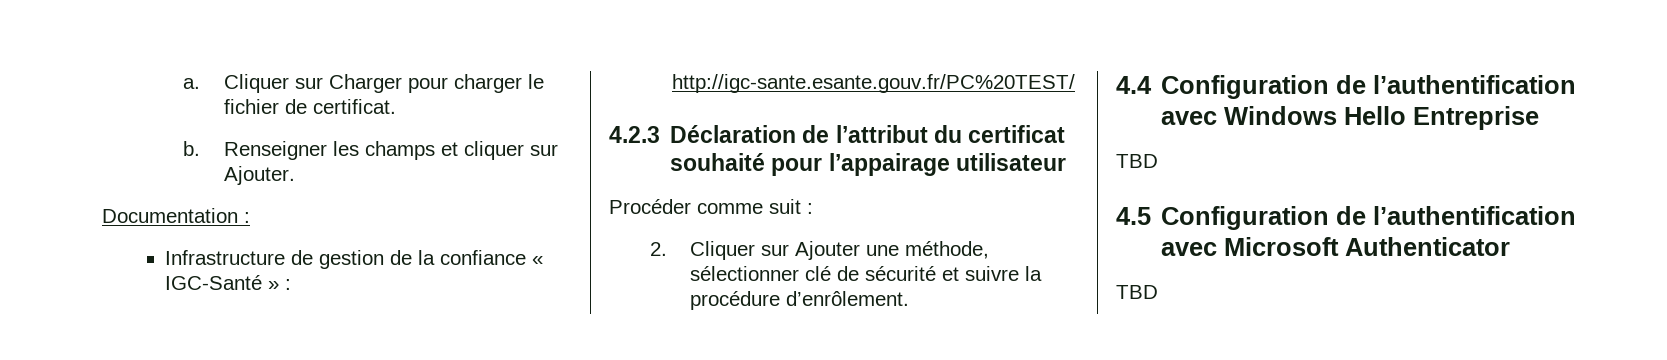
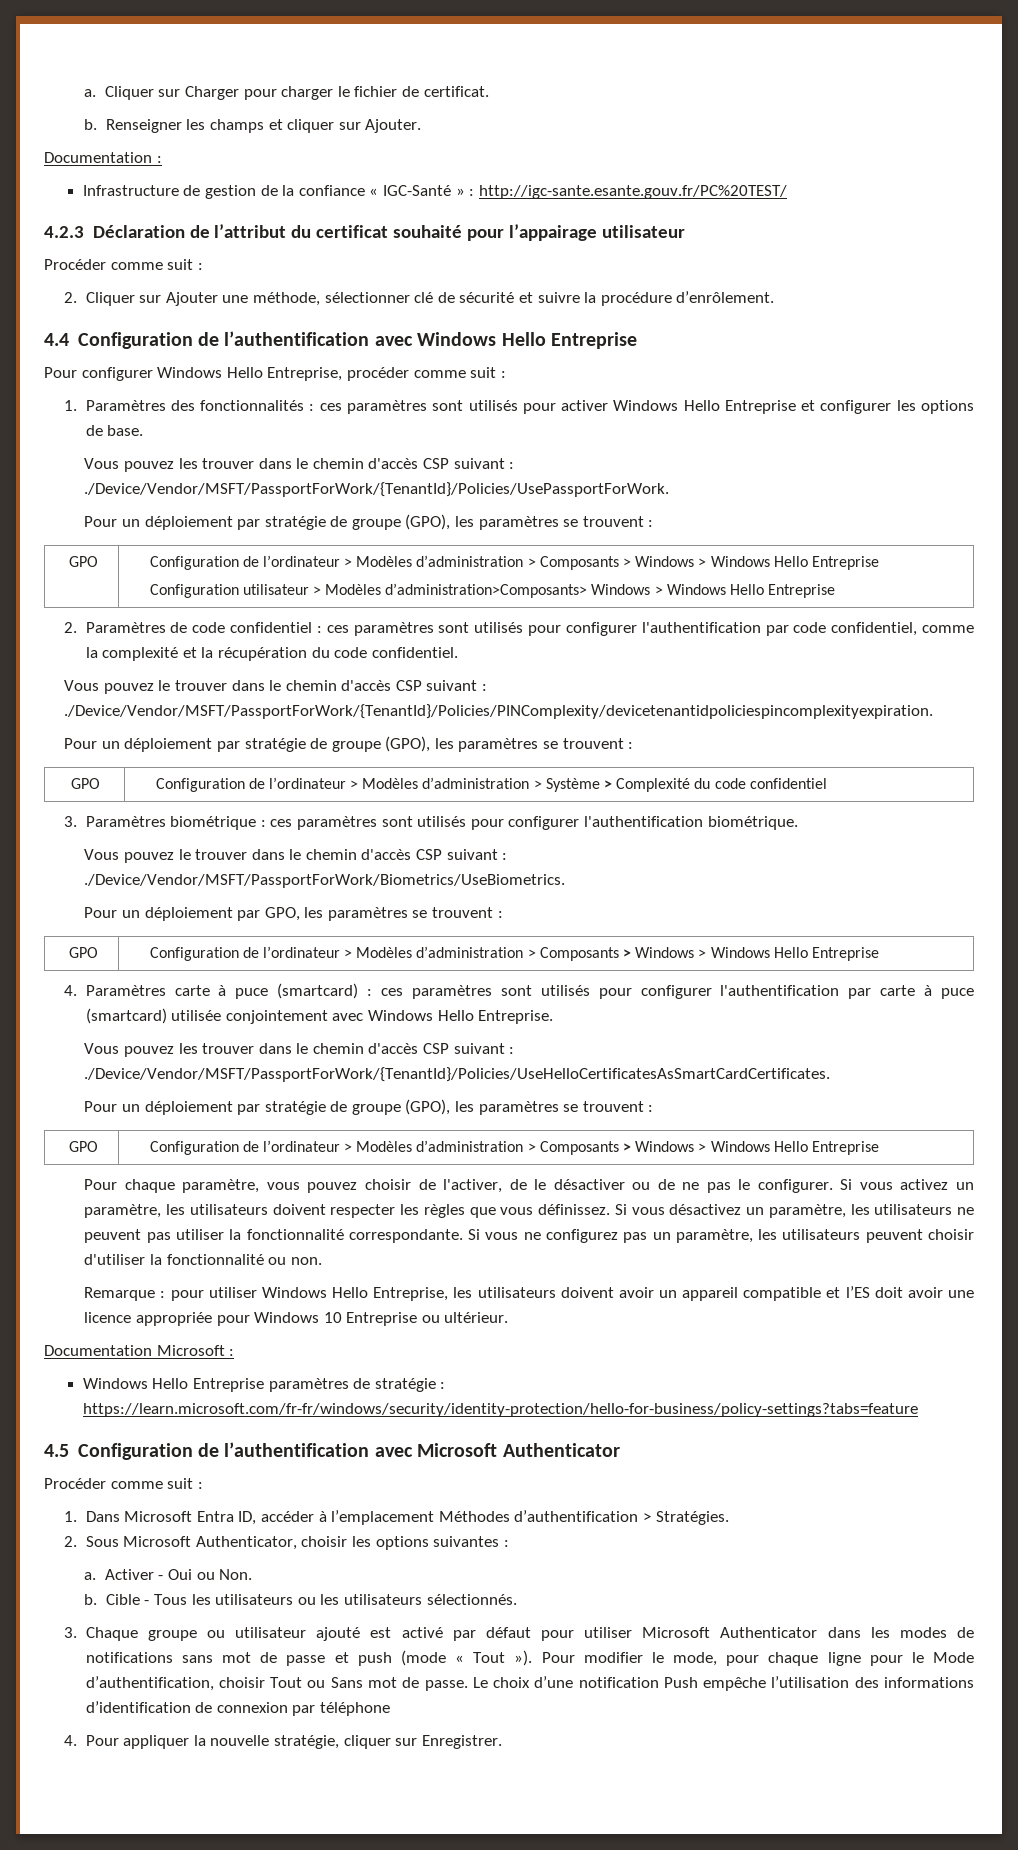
[1116,154,1158,168] TBD -> [44,367,506,381] [64,400,974,414] [85,425,144,436] [84,458,515,472] [84,482,670,497] [84,514,654,530] [69,556,99,567] [149,555,879,570] [149,583,836,598] [64,622,975,636] [85,647,458,661] [64,680,488,694] [64,704,934,719] [64,736,634,752] [71,778,101,789] [155,777,827,792] [64,816,798,830] [84,849,508,863] [84,874,566,888] [84,907,503,921] [69,947,99,958] [149,946,879,961] [64,983,974,999] [85,1008,554,1024] [84,1043,515,1057] [84,1067,831,1082] [84,1099,654,1115] [69,1141,99,1152] [149,1140,879,1155] [84,1179,975,1193] [84,1204,974,1218] [84,1229,974,1243] [84,1254,322,1265] [84,1286,975,1301] [84,1312,509,1326] [44,1345,235,1356] [82,1378,446,1392] [82,1403,918,1417] Pour configurer Windows Hello Entreprise, procéder comme suit : // 1. Paramètres des fonctionnalités : ces paramètres sont utilisés pour activer Windows Hello Entreprise et configurer les options de base. // Vous pouvez les trouver dans le chemin d'accès CSP suivant : ./Device/Vendor/MSFT/PassportForWork/{TenantId}/Policies/UsePassportForWork. // Pour un déploiement par stratégie de groupe (GPO), les paramètres se trouvent : // GPO | Configuration de l’ordinateur > Modèles d’administration > Composants > Windows > Windows Hello Entreprise // Configuration utilisateur > Modèles d’administration>Composants> Windows > Windows Hello Entreprise // 2. Paramètres de code confidentiel : ces paramètres sont utilisés pour configurer l'authentification par code confidentiel, comme la complexité et la récupération du code confidentiel. // Vous pouvez le trouver dans le chemin d'accès CSP suivant : ./Device/Vendor/MSFT/PassportForWork/{TenantId}/Policies/PINComplexity/devicetenantidpoliciespincomplexityexpiration. // Pour un déploiement par stratégie de groupe (GPO), les paramètres se trouvent : // GPO | Configuration de l’ordinateur > Modèles d’administration > Système > Complexité du code confidentiel // 3. Paramètres biométrique : ces paramètres sont utilisés pour configurer l'authentification biométrique. // Vous pouvez le trouver dans le chemin d'accès CSP suivant : ./Device/Vendor/MSFT/PassportForWork/Biometrics/UseBiometrics. // Pour un déploiement par GPO, les paramètres se trouvent : // GPO | Configuration de l’ordinateur > Modèles d’administration > Composants > Windows > Windows Hello Entreprise // 4. Paramètres carte à puce (smartcard) : ces paramètres sont utilisés pour configurer l'authentification par carte à puce (smartcard) utilisée conjointement avec Windows Hello Entreprise. // Vous pouvez les trouver dans le chemin d'accès CSP suivant : ./Device/Vendor/MSFT/PassportForWork/{TenantId}/Policies/UseHelloCertificatesAsSmartCardCertificates. // Pour un déploiement par stratégie de groupe (GPO), les paramètres se trouvent : // GPO | Configuration de l’ordinateur > Modèles d’administration > Composants > Windows > Windows Hello Entreprise // Pour chaque paramètre, vous pouvez choisir de l'activer, de le désactiver ou de ne pas le configurer. Si vous activez un paramètre, les utilisateurs doivent respecter les règles que vous définissez. Si vous désactivez un paramètre, les utilisateurs ne peuvent pas utiliser la fonctionnalité correspondante. Si vous ne configurez pas un paramètre, les utilisateurs peuvent choisir d'utiliser la fonctionnalité ou non. // Remarque : pour utiliser Windows Hello Entreprise, les utilisateurs doivent avoir un appareil compatible et l’ES doit avoir une licence appropriée pour Windows 10 Entreprise ou ultérieur. // Documentation Microsoft : // Windows Hello Entreprise paramètres de stratégie : https://learn.microsoft.com/fr-fr/windows/security/identity-protection/hello-for-business/policy-settings?tabs=feature
[1116,285,1158,299] TBD -> [44,1478,203,1489] [64,1510,729,1525] [64,1536,509,1550] [84,1569,253,1580] [84,1594,517,1605] [64,1627,974,1641] [85,1650,975,1666] [85,1676,974,1691] [85,1701,391,1716] [64,1735,502,1749] Procéder comme suit : // 1. Dans Microsoft Entra ID, accéder à l’emplacement Méthodes d’authentification > Stratégies. // 2. Sous Microsoft Authenticator, choisir les options suivantes : // a. Activer - Oui ou Non. // b. Cible - Tous les utilisateurs ou les utilisateurs sélectionnés. // 3. Chaque groupe ou utilisateur ajouté est activé par défaut pour utiliser Microsoft Authenticator dans les modes de notifications sans mot de passe et push (mode « Tout »). Pour modifier le mode, pour chaque ligne pour le Mode d’authentification, choisir Tout ou Sans mot de passe. Le choix d’une notification Push empêche l’utilisation des informations d’identification de connexion par téléphone // 4. Pour appliquer la nouvelle stratégie, cliquer sur Enregistrer.

